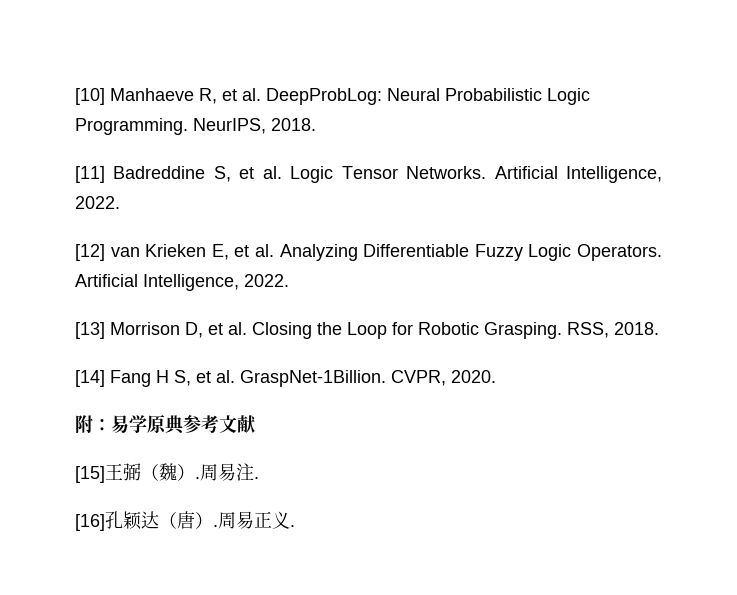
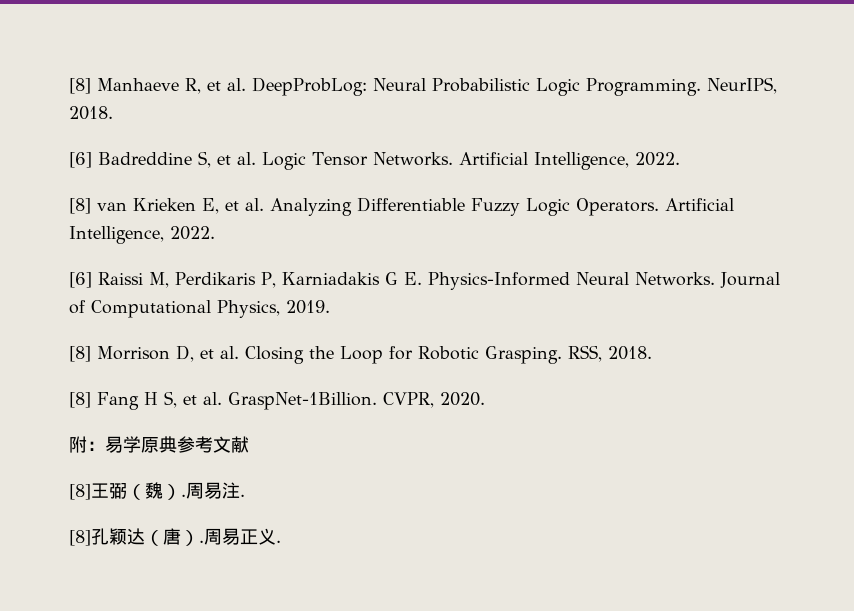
[75,88,105,105] [10] -> [69,78,91,94] [8]
[75,166,105,183] [11] -> [69,152,92,168] [6]
[75,244,105,261] [12] -> [69,198,91,214] [8]
[75,322,105,339] [13] -> [69,272,780,290] [69,300,330,318] [69,346,91,362] [6] Raissi M, Perdikaris P, Karniadakis G E. Physics-Informed Neural Networks. Journal of Computational Physics, 2019. // [8]
[75,370,105,387] [14] -> [69,392,91,408] [8]
[75,466,105,483] [15] -> [69,484,91,500] [8]
[75,514,105,531] [16] -> [69,530,91,546] [8]

